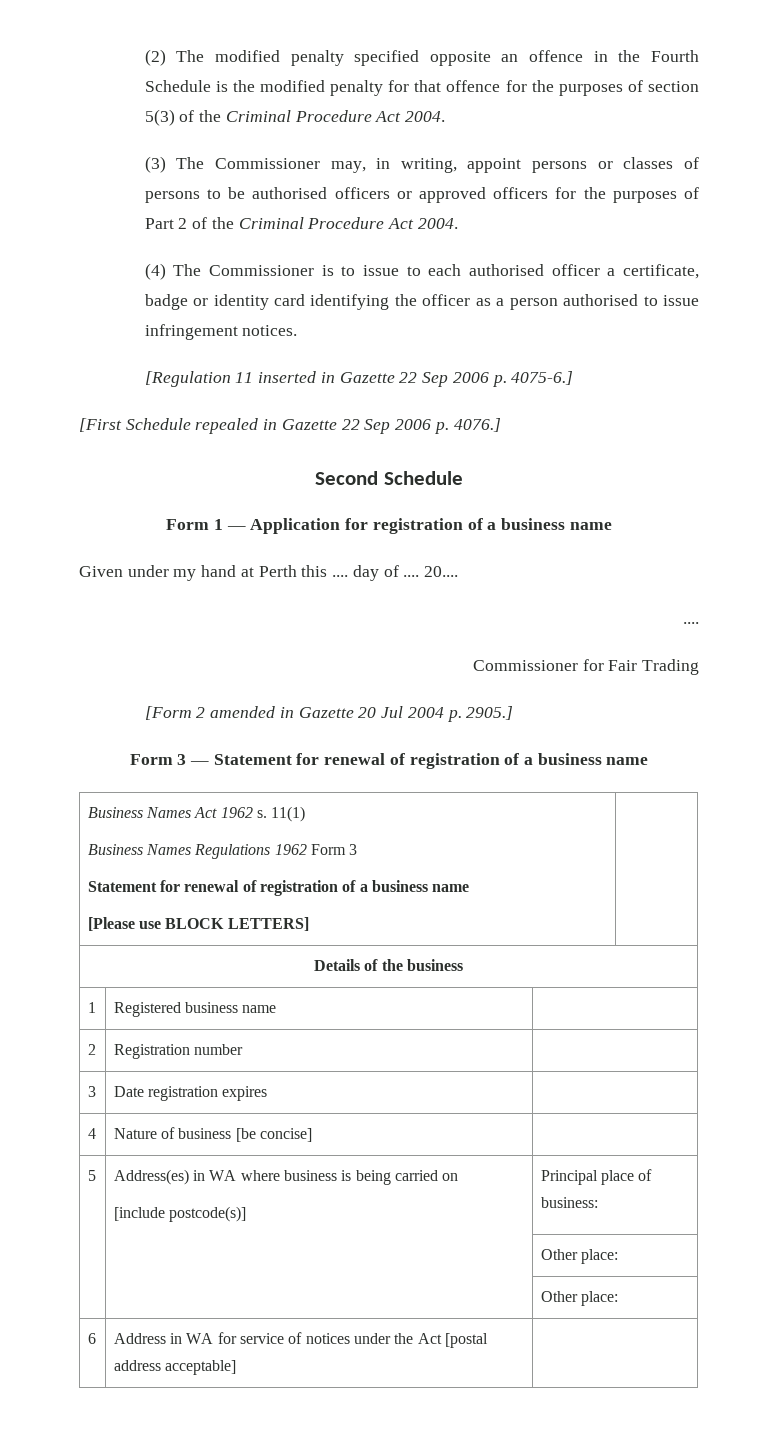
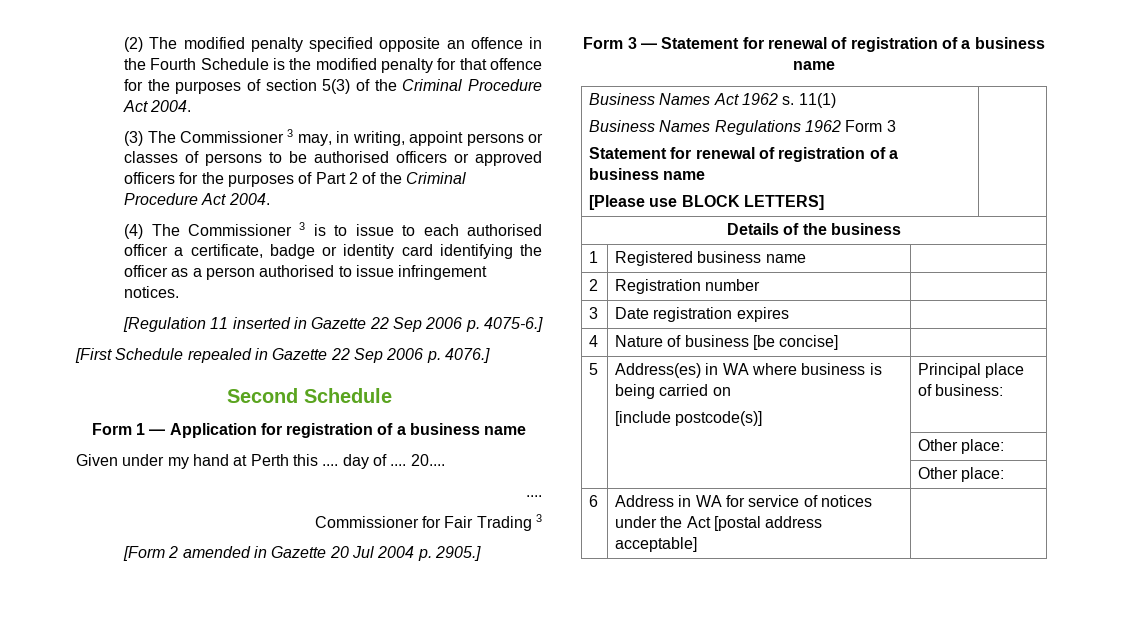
(320, 163) none -> [287,129,294,137] 3
(315, 270) none -> [299,222,306,230] 3
(699, 667) none -> [536,514,542,522] 3

